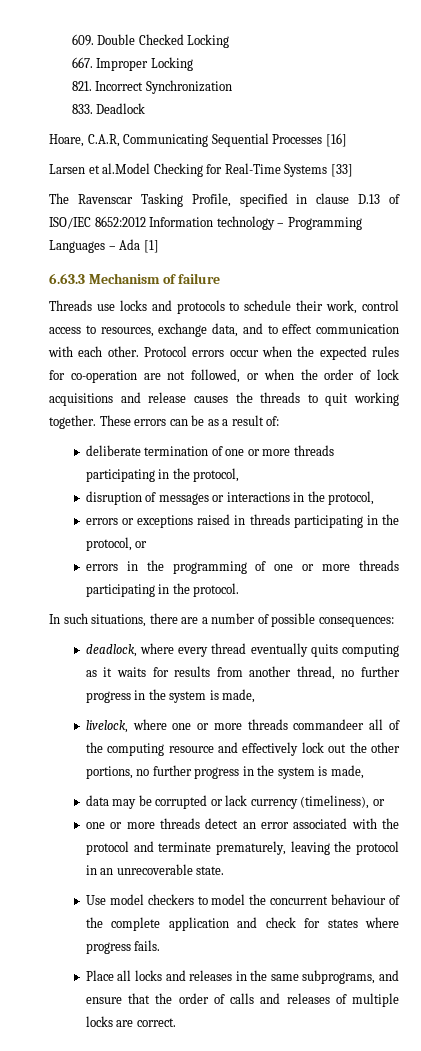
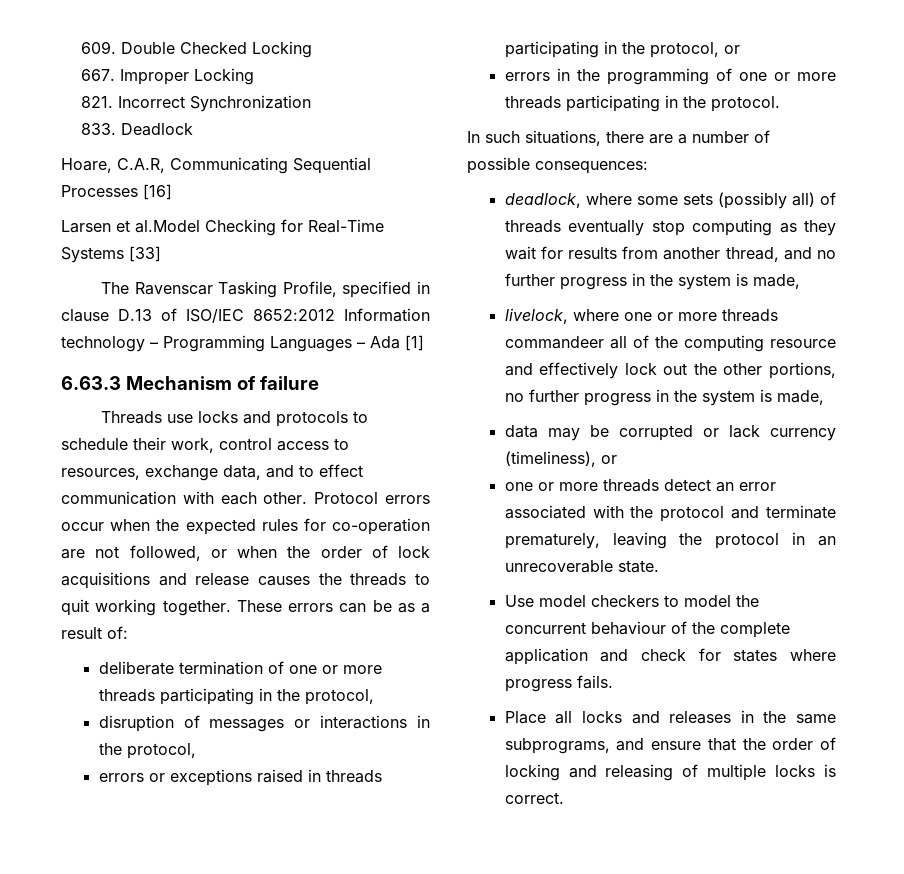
[178,643,399,657] [85,667,146,677] every thread eventually quits computing as it waits -> [636,192,836,209] [504,219,836,236] [504,246,536,260] some sets (possibly all) of threads eventually stop computing as they wait
(335, 673) none -> [783,247,812,260] and
[230,993,330,1004] calls and releases -> [504,764,674,781] locking and releasing
[116,1020,134,1027] are -> [824,764,836,777] is

